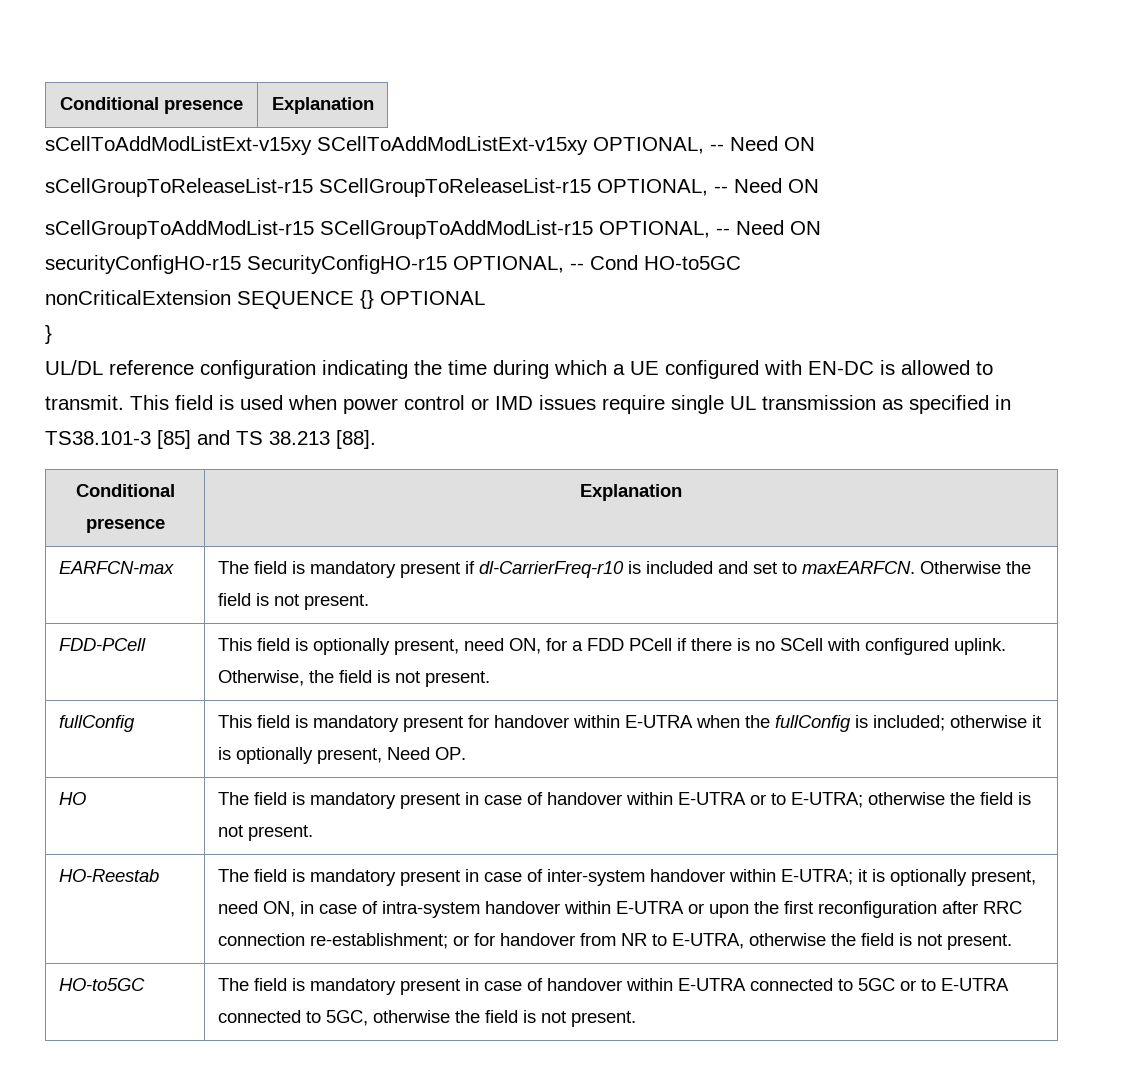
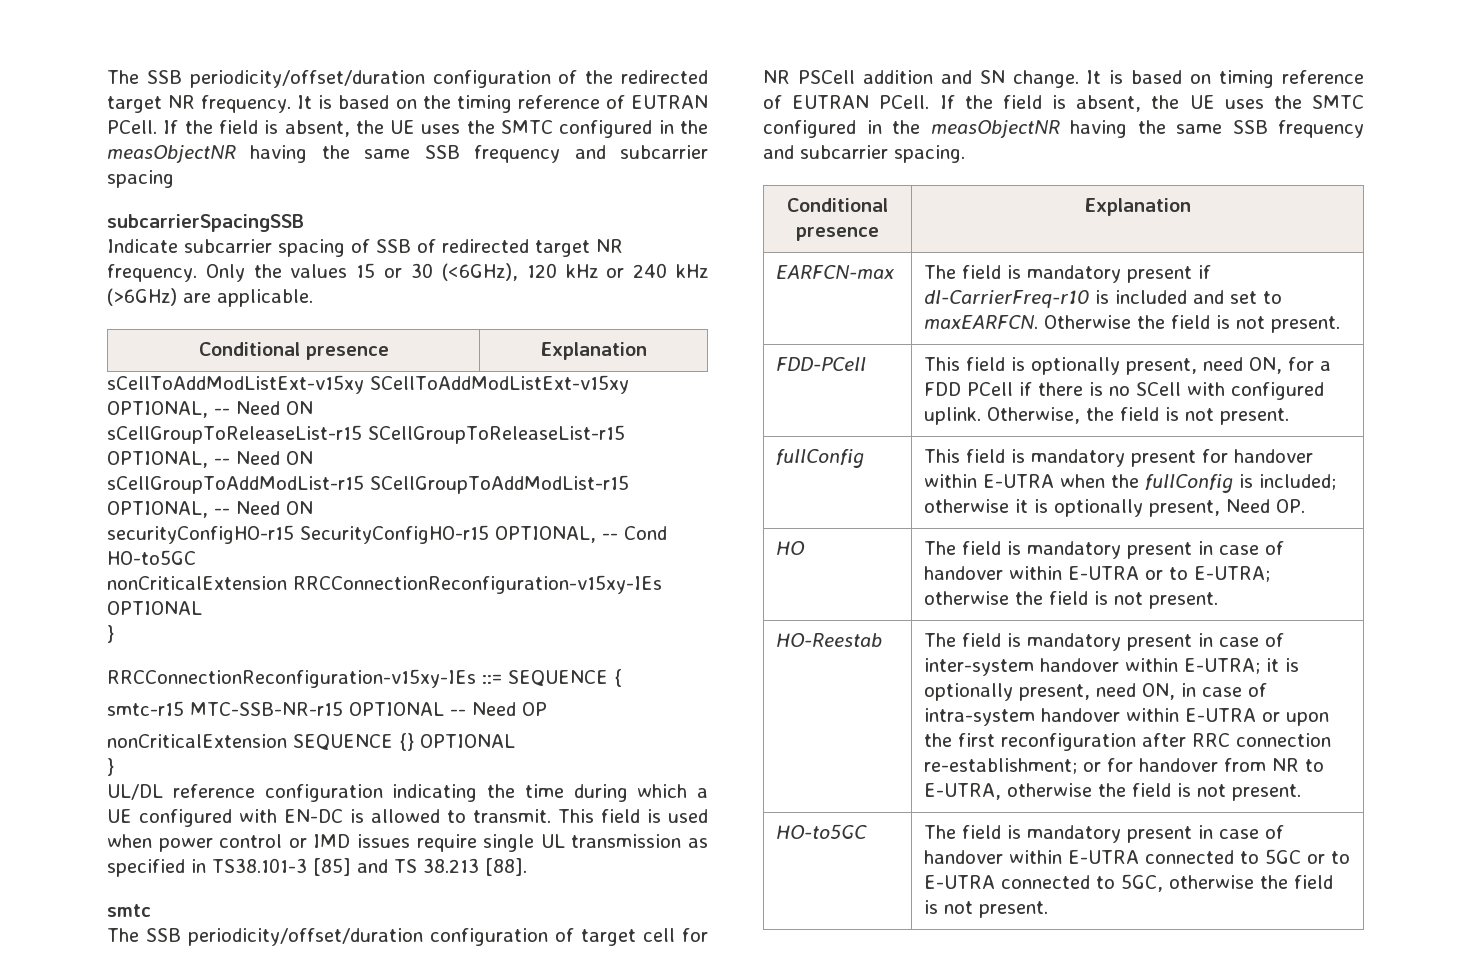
(59, 103) none -> [107,70,708,88] [107,95,708,113] [107,120,708,138] [107,145,708,163] [107,170,174,188] [107,214,304,232] [107,239,623,257] [107,263,708,282] [107,288,313,307] The SSB periodicity/offset/duration configuration of the redirected target NR frequency. It is based on the timing reference of EUTRAN PCell. If the field is absent, the UE uses the SMTC configured in the measObjectNR having the same SSB frequency and subcarrier spacing // subcarrierSpacingSSB // Indicate subcarrier spacing of SSB of redirected target NR frequency. Only the values 15 or 30 (<6GHz), 120 kHz or 240 kHz (>6GHz) are applicable. //
(741, 263) none -> [107,575,662,594] [107,601,202,615] [107,625,114,643] [107,669,622,688] [107,701,547,716] // nonCriticalExtension RRCConnectionReconfiguration-v15xy-IEs OPTIONAL // } // RRCConnectionReconfiguration-v15xy-IEs ::= SEQUENCE { // smtc-r15 MTC-SSB-NR-r15 OPTIONAL -- Need OP
(376, 439) none -> [107,904,151,917] [107,928,708,946] [763,70,1364,88] [763,95,1364,112] [763,120,1364,138] [763,145,965,163] // smtc // The SSB periodicity/offset/duration configuration of target cell for NR PSCell addition and SN change. It is based on timing reference of EUTRAN PCell. If the field is absent, the UE uses the SMTC configured in the measObjectNR having the same SSB frequency and subcarrier spacing.

